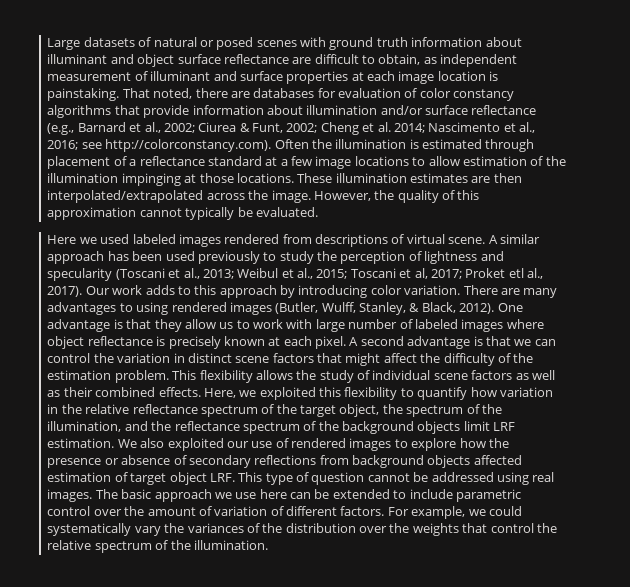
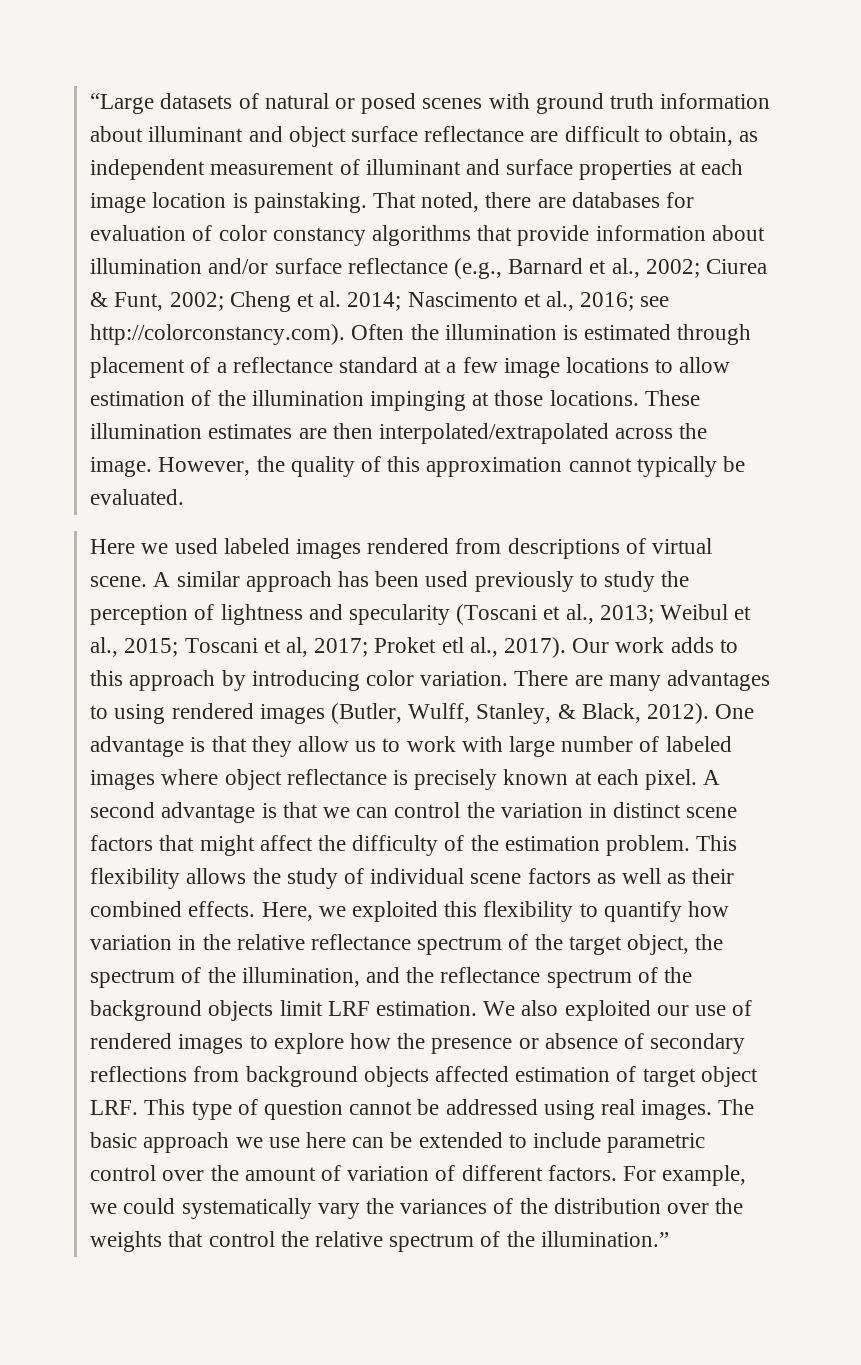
[47,38,81,50] Large -> [90,93,155,114] “Large
[193,540,268,550] illumination. -> [540,1231,669,1247] illumination.”

